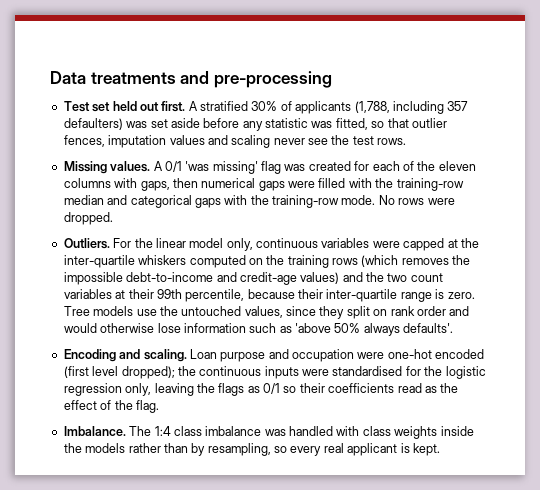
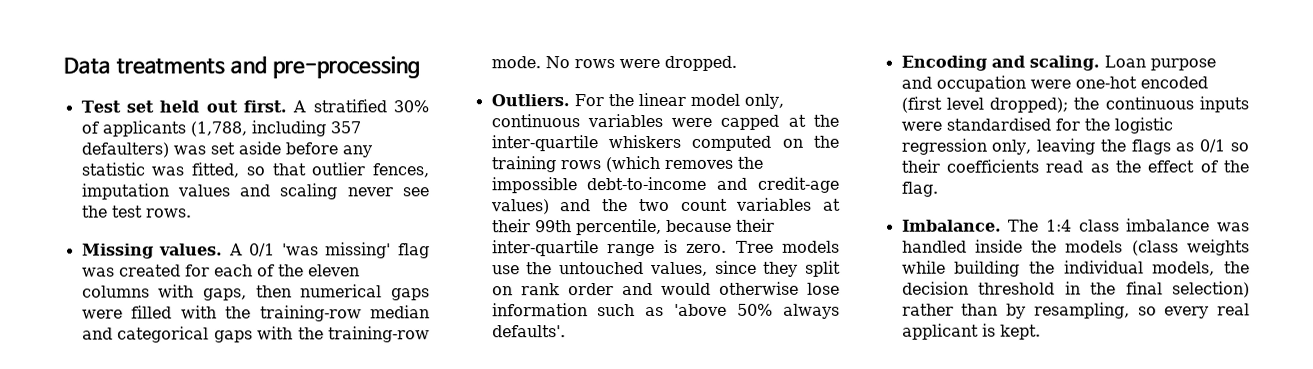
[336,426,474,439] [63,443,126,453] with class weights inside the models -> [974,239,1250,256] [901,260,1250,277] [901,281,1250,298] inside the models (class weights while building the individual models, the decision threshold in the final selection)

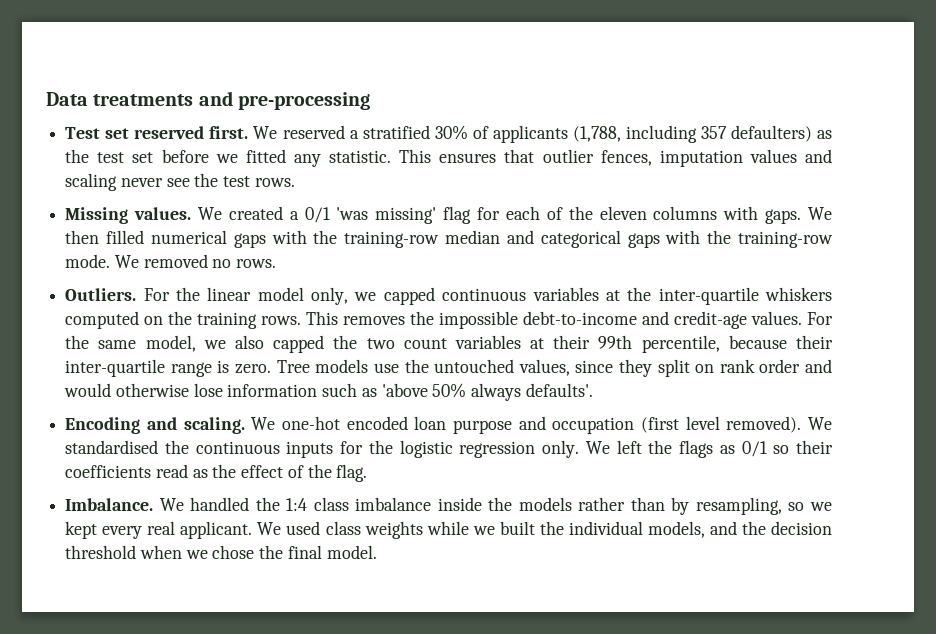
[159,100,307,113] held out first. A -> [134,125,359,139] reserved first. We reserved a
[172,141,372,158] [80,162,265,178] was set aside before any statistic was fitted, so -> [816,130,832,139] [65,149,497,167] as the test set before we fitted any statistic. This ensures
[228,243,243,256] A -> [197,206,299,220] We created a
[81,264,181,277] was created -> (472, 215) none
[202,284,430,301] [81,305,173,319] gaps, then numerical gaps were filled -> [765,207,833,224] [65,230,266,248] gaps. We then filled numerical gaps
[544,55,737,71] No rows were dropped. -> [114,254,277,268] We removed no rows.
[490,113,780,130] continuous variables were capped -> [354,287,599,305] we capped continuous variables
[559,155,660,173] rows (which -> [261,311,339,325] rows. This
[490,199,592,215] values) and -> [751,311,834,325] [65,335,325,353] values. For the same model, we also capped
[1103,55,1216,71] [900,75,1208,92] [900,96,1069,113] Loan purpose and occupation were one-hot encoded (first level dropped); -> [251,416,832,434] [65,440,159,454] We one-hot encoded loan purpose and occupation (first level removed). We standardised
[900,117,1051,131] were standardised -> (334, 449) none
[991,138,1096,155] only, leaving -> [542,440,642,458] only. We left
[1008,219,1040,232] The -> [159,497,280,511] We handled the
[1217,222,1250,232] [901,240,967,253] was handled -> (432, 504) none
[1131,239,1250,256] [901,260,1250,277] [901,281,1250,298] (class weights while building the individual models, the decision threshold in the final selection) -> (572, 504) none
[1164,303,1250,319] [901,323,1041,340] every real applicant is kept. -> [809,502,832,511] [65,521,832,539] [65,545,377,559] we kept every real applicant. We used class weights while we built the individual models, and the decision threshold when we chose the final model.

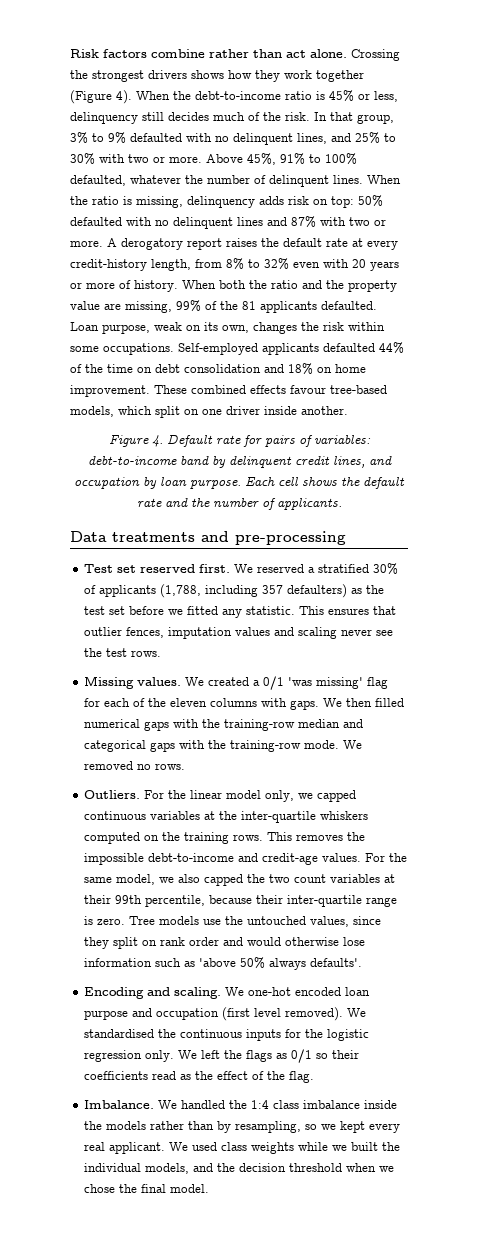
(46, 99) none -> [70,49,400,61] [70,70,364,82] [70,90,398,104] [70,112,394,124] [70,132,396,145] [70,153,357,165] [70,175,401,187] [70,195,383,208] [70,216,386,229] [70,238,398,250] [70,258,399,271] [70,280,397,292] [70,300,377,313] [70,322,385,334] [70,342,404,355] [70,363,366,375] [70,385,387,397] [70,406,348,418] [108,434,371,447] [87,456,392,468] [74,477,405,489] [136,498,342,510] Risk factors combine rather than act alone. Crossing the strongest drivers shows how they work together (Figure 4). When the debt-to-income ratio is 45% or less, delinquency still decides much of the risk. In that group, 3% to 9% defaulted with no delinquent lines, and 25% to 30% with two or more. Above 45%, 91% to 100% defaulted, whatever the number of delinquent lines. When the ratio is missing, delinquency adds risk on top: 50% defaulted with no delinquent lines and 87% with two or more. A derogatory report raises the default rate at every credit-history length, from 8% to 32% even with 20 years or more of history. When both the ratio and the property value are missing, 99% of the 81 applicants defaulted. Loan purpose, weak on its own, changes the risk within some occupations. Self-employed applicants defaulted 44% of the time on debt consolidation and 18% on home improvement. These combined effects favour tree-based models, which split on one driver inside another. // Figure 4. Default rate for pairs of variables: debt-to-income band by delinquent credit lines, and occupation by loan purpose. Each cell shows the default rate and the number of applicants. //

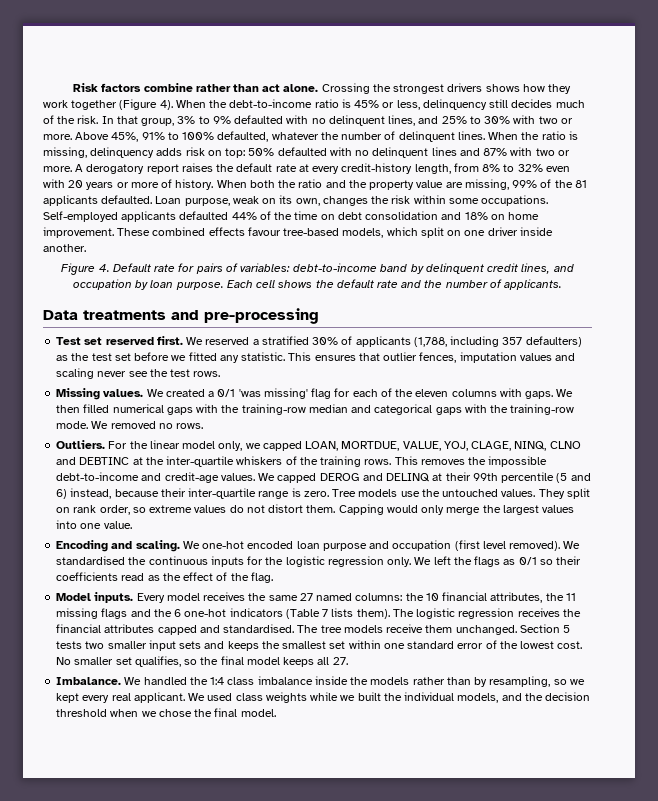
[84,811,201,820] continuous variables -> [305,441,581,451] [56,457,130,465] LOAN, MORTDUE, VALUE, YOJ, CLAGE, NINQ, CLNO and DEBTINC
[84,832,160,844] computed on -> [285,456,297,465] of
[365,853,408,862] [84,874,396,886] [84,895,206,907] For the same model, we also capped the two count variables at their 99th percentile, -> [258,472,591,483] [56,488,112,499] We capped DEROG and DELINQ at their 99th percentile (5 and 6) instead,
[310,916,382,927] [84,937,366,949] [84,957,363,970] values, since they split on rank order and would otherwise lose information such as 'above 50% always defaults'. -> [501,488,590,499] [56,504,575,515] [56,520,132,529] values. They split on rank order, so extreme values do not distort them. Capping would only merge the largest values into one value.
(315, 1077) none -> [56,592,576,603] [56,608,581,619] [56,624,571,635] [56,640,583,651] [56,656,348,667] // Model inputs. Every model receives the same 27 named columns: the 10 financial attributes, the 11 missing flags and the 6 one-hot indicators (Table 7 lists them). The logistic regression receives the financial attributes capped and standardised. The tree models receive them unchanged. Section 5 tests two smaller input sets and keeps the smallest set within one standard error of the lowest cost. No smaller set qualifies, so the final model keeps all 27.

